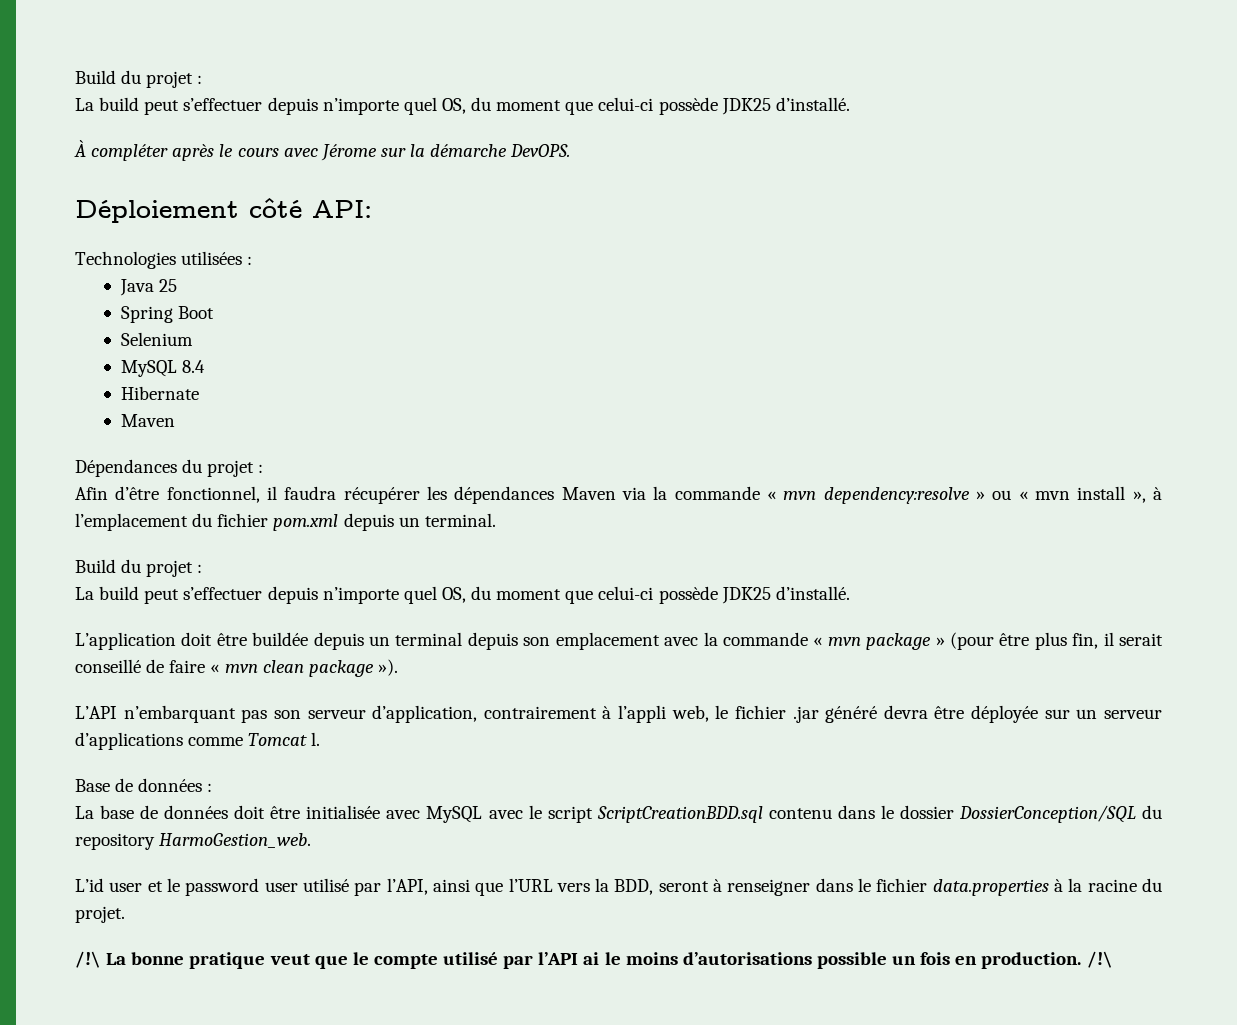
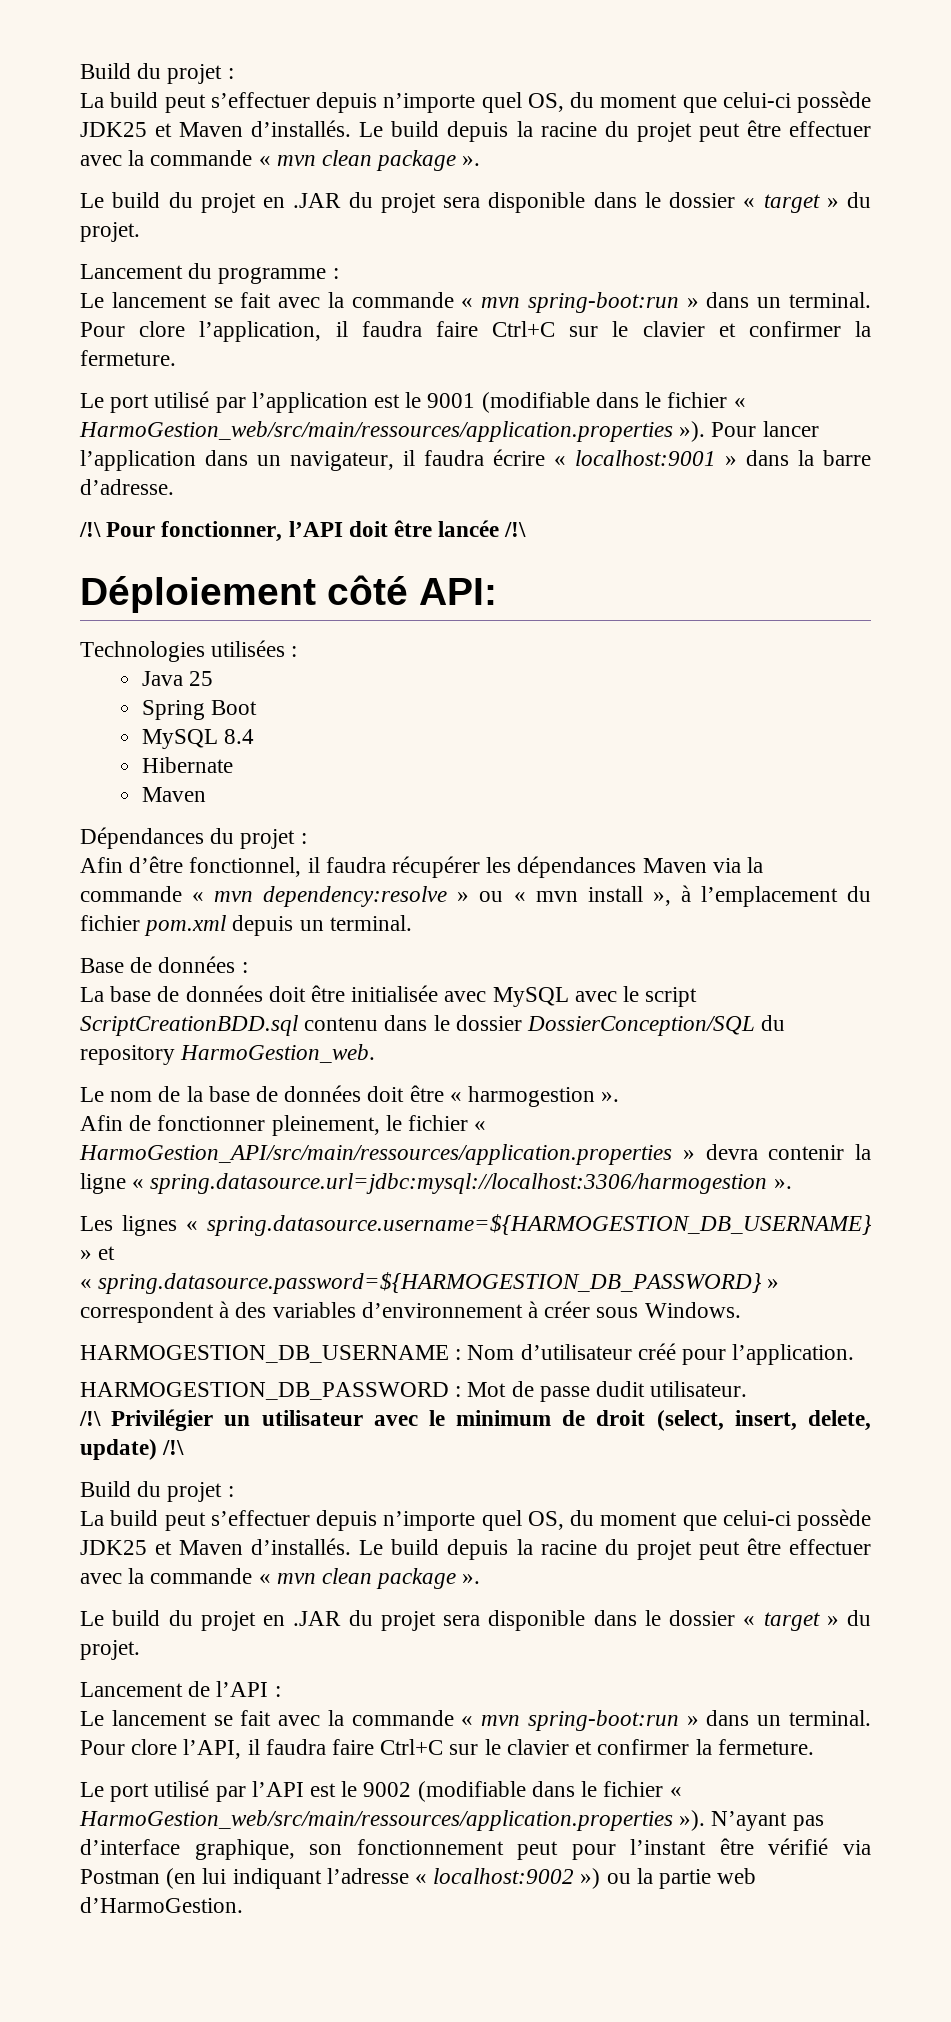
[775,97,850,111] [74,140,571,161] d’installé. // À compléter après le cours avec Jérome sur la démarche DevOPS. -> [155,120,872,142] [80,150,481,171] [80,192,871,213] [80,222,140,242] [80,263,339,284] [80,292,871,313] [80,321,871,342] [80,350,176,366] [80,391,746,413] [79,421,819,442] [80,449,871,471] [80,479,174,495] [79,520,527,542] et Maven d’installés. Le build depuis la racine du projet peut être effectuer avec la commande « mvn clean package ». // Le build du projet en .JAR du projet sera disponible dans le dossier « target » du projet. // Lancement du programme : // Le lancement se fait avec la commande « mvn spring-boot:run » dans un terminal. Pour clore l’application, il faudra faire Ctrl+C sur le clavier et confirmer la fermeture. // Le port utilisé par l’application est le 9001 (modifiable dans le fichier « HarmoGestion_web/src/main/ressources/application.properties »). Pour lancer l’application dans un navigateur, il faudra écrire « localhost:9001 » dans la barre d’adresse. // /!\ Pour fonctionner, l’API doit être lancée /!\
[120,332,193,346] // Selenium -> (258, 707) none
[75,559,203,577] [75,586,850,604] [75,632,1163,650] [75,659,398,677] [75,705,1163,723] [75,732,321,750] // Build du projet : // La build peut s’effectuer depuis n’importe quel OS, du moment que celui-ci possède JDK25 d’installé. // L’application doit être buildée depuis un terminal depuis son emplacement avec la commande « mvn package » (pour être plus fin, il serait conseillé de faire « mvn clean package »). // L’API n’embarquant pas son serveur d’application, contrairement à l’appli web, le fichier .jar généré devra être déployée sur un serveur d’applications comme Tomcat l. -> (412, 923) none
[75,878,1163,896] [75,906,125,923] [75,951,1113,969] L’id user et le password user utilisé par l’API, ainsi que l’URL vers la BDD, seront à renseigner dans le fichier data.properties à la racine du projet. // /!\ La bonne pratique veut que le compte utilisé par l’API ai le moins d’autorisations possible un fois en production. /!\ -> [80,1085,620,1107] [80,1115,487,1136] [79,1144,871,1165] [80,1173,792,1194] [80,1214,871,1236] [80,1246,116,1260] [80,1272,780,1294] [80,1301,741,1323] [80,1343,855,1365] [80,1381,748,1402] [79,1409,871,1431] [80,1439,185,1460] [80,1481,234,1502] [80,1509,871,1531] [80,1538,872,1560] [80,1568,481,1589] [80,1610,871,1631] [80,1640,140,1660] [80,1681,281,1697] [80,1710,871,1731] [80,1739,814,1759] [80,1780,682,1802] [79,1810,824,1831] [80,1838,871,1860] [80,1868,757,1889] [80,1897,243,1913] Le nom de la base de données doit être « harmogestion ». // Afin de fonctionner pleinement, le fichier « HarmoGestion_API/src/main/ressources/application.properties » devra contenir la ligne « spring.datasource.url=jdbc:mysql://localhost:3306/harmogestion ». // Les lignes « spring.datasource.username=${HARMOGESTION_DB_USERNAME} » et // « spring.datasource.password=${HARMOGESTION_DB_PASSWORD} » correspondent à des variables d’environnement à créer sous Windows. // HARMOGESTION_DB_USERNAME : Nom d’utilisateur créé pour l’application. // HARMOGESTION_DB_PASSWORD : Mot de passe dudit utilisateur. // /!\ Privilégier un utilisateur avec le minimum de droit (select, insert, delete, update) /!\ // Build du projet : // La build peut s’effectuer depuis n’importe quel OS, du moment que celui-ci possède JDK25 et Maven d’installés. Le build depuis la racine du projet peut être effectuer avec la commande « mvn clean package ». // Le build du projet en .JAR du projet sera disponible dans le dossier « target » du projet. // Lancement de l’API : // Le lancement se fait avec la commande « mvn spring-boot:run » dans un terminal. Pour clore l’API, il faudra faire Ctrl+C sur le clavier et confirmer la fermeture. // Le port utilisé par l’API est le 9002 (modifiable dans le fichier « HarmoGestion_web/src/main/ressources/application.properties »). N’ayant pas d’interface graphique, son fonctionnement peut pour l’instant être vérifié via Postman (en lui indiquant l’adresse « localhost:9002 ») ou la partie web d’HarmoGestion.

